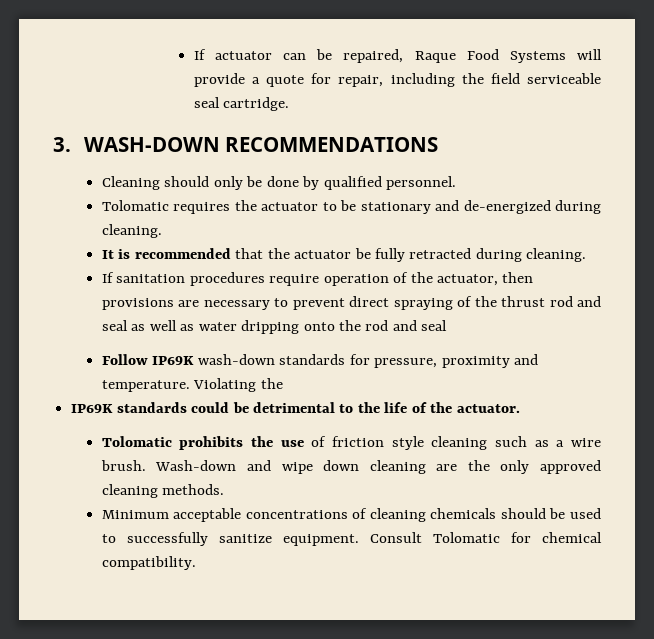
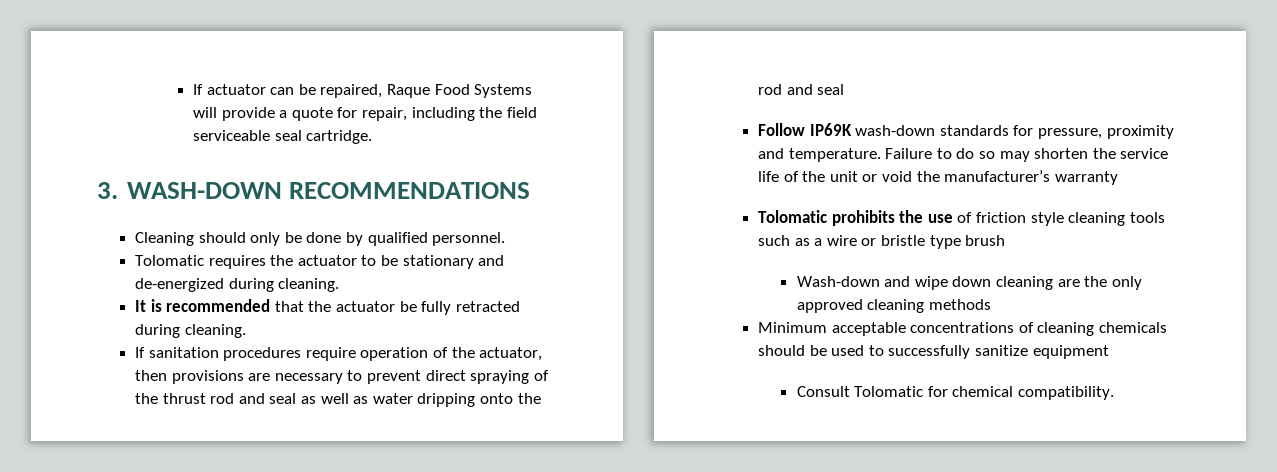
[193,378,283,392] [71,402,520,413] Violating the // IP69K standards could be detrimental to the life of the actuator. -> [885,148,1169,162] [758,170,1118,185] Failure to do so may shorten the service life of the unit or void the manufacturer’s warranty
(488, 443) none -> [1129,212,1165,223] tools
[100,460,146,471] brush. -> [861,235,1006,249] or bristle type brush //
[162,484,225,495] methods. -> [928,299,991,310] methods
[282,534,359,546] equipment. -> [1032,345,1109,359] equipment //

